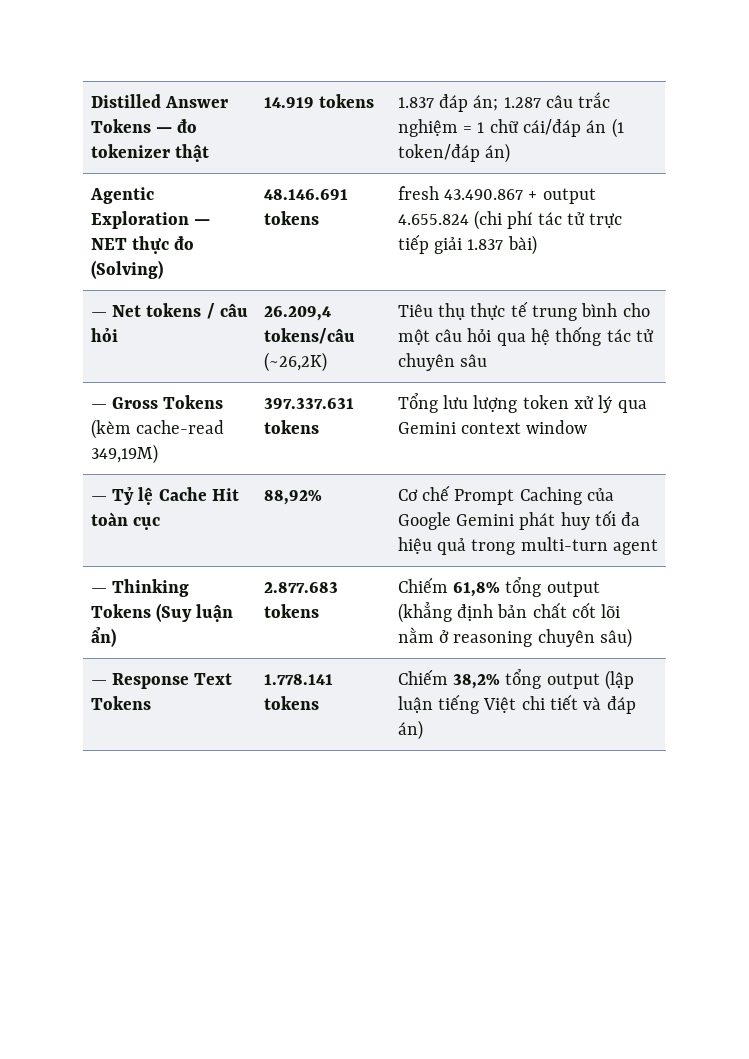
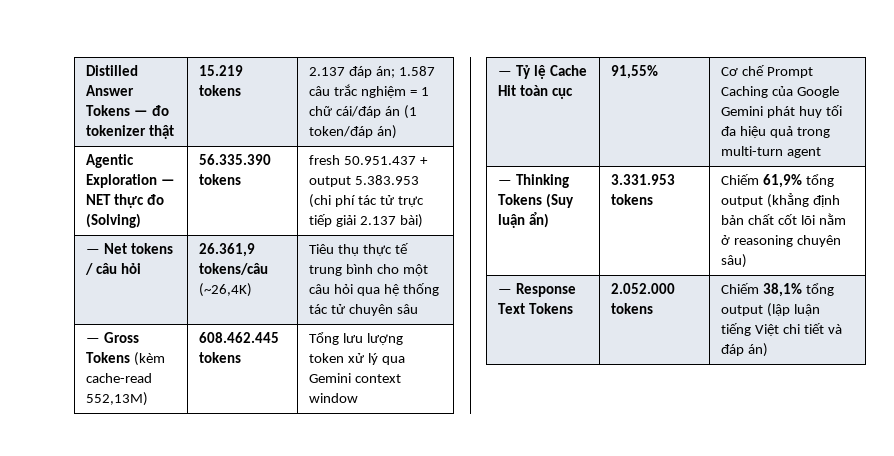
[263,94,375,108] [397,97,434,108] 14.919 tokens | 1.837 -> [199,65,244,76] [199,85,242,96] [309,67,346,76] 15.219 tokens | 2.137
[503,97,541,108] 1.287 -> [398,66,435,76] 1.587
[263,189,348,200] 48.146.691 -> [199,154,272,165] 56.335.390
[444,189,524,200] 43.490.867 -> [344,156,417,165] 50.951.437
[397,214,469,225] 4.655.824 -> [355,175,420,185] 5.383.953
[467,239,504,250] 1.837 -> [360,216,397,225] 2.137
[263,306,331,321] [263,328,355,344] [263,352,327,372] 26.209,4 tokens/câu (~26,2K) -> [199,243,256,257] [199,263,269,275] [199,283,253,297] 26.361,9 tokens/câu (~26,4K)
[90,444,158,464] [263,398,354,409] 349,19M) | 397.337.631 -> [86,392,149,406] [199,332,280,343] 552,13M) | 608.462.445
[263,490,322,505] 88,92% -> [611,65,659,79] 91,55%
[263,582,338,593] [263,604,319,618] [397,577,501,597] 2.877.683 tokens | Chiếm 61,8% -> [611,174,676,185] [611,194,654,205] [721,174,803,188] 3.331.953 tokens | Chiếm 61,9%
[263,674,333,685] [263,696,319,710] [397,669,501,689] 1.778.141 tokens | Chiếm 38,2% -> [611,283,676,294] [611,303,654,314] [721,283,803,297] 2.052.000 tokens | Chiếm 38,1%

